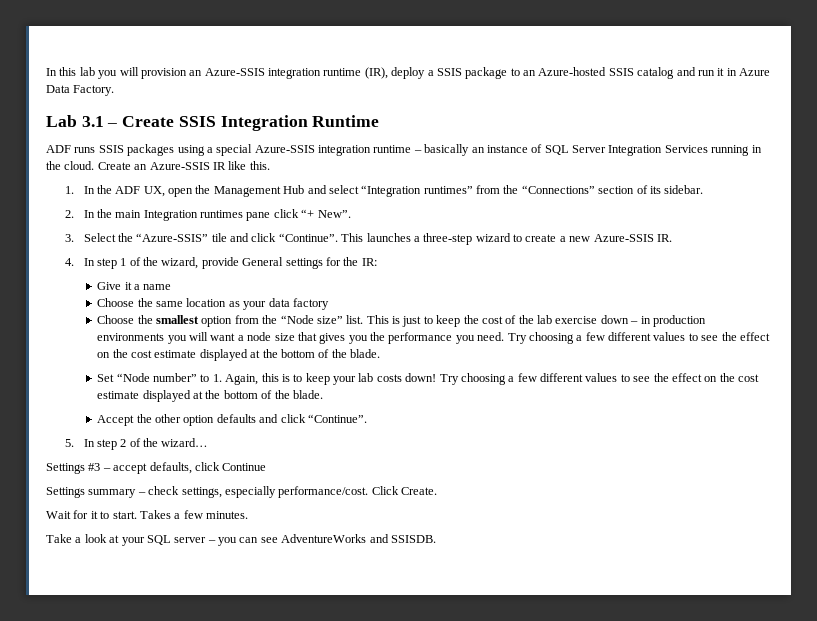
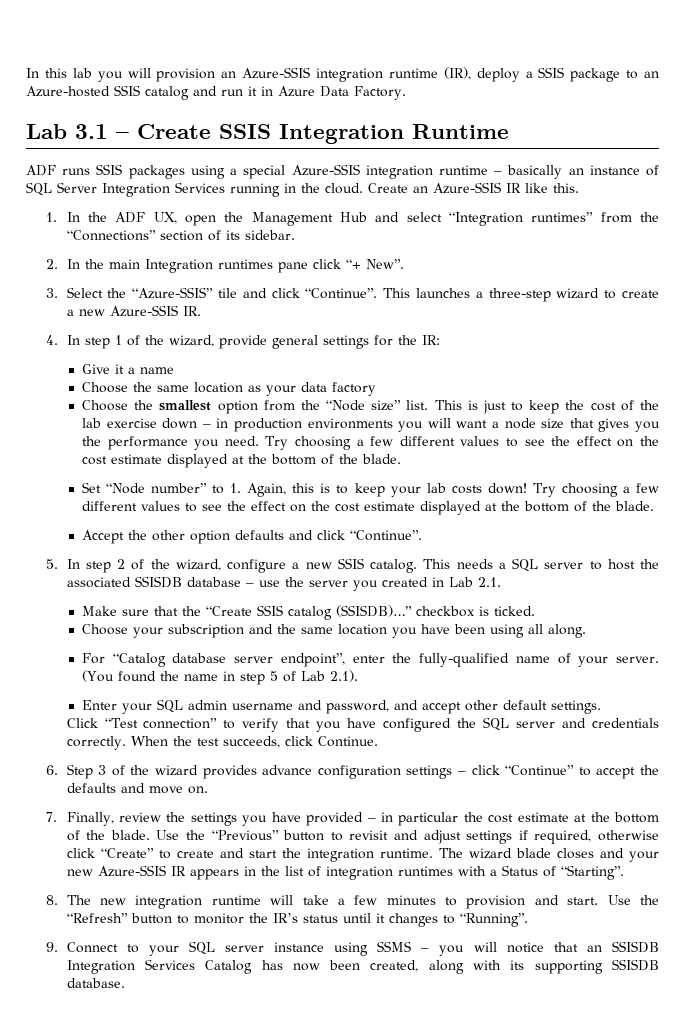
[242,257,284,266] General -> [271,335,318,349] general
[161,438,209,447] [46,462,267,474] [46,486,437,498] [46,510,248,519] [46,534,436,546] wizard… // Settings #3 – accept defaults, click Continue // Settings summary – check settings, especially performance/cost. Click Create. // Wait for it to start. Takes a few minutes. // Take a look at your SQL server – you can see AdventureWorks and SSISDB. -> [175,558,659,573] [66,576,501,591] [81,605,535,620] [81,624,586,638] [81,653,660,667] [81,670,358,685] [81,699,601,714] [66,717,659,732] [66,736,378,750] [46,764,659,779] [66,783,208,794] [46,812,659,826] [66,830,659,844] [66,848,659,862] [66,865,624,880] [46,895,659,909] [66,913,528,927] [46,941,659,956] [66,959,659,974] [66,978,125,988] wizard, configure a new SSIS catalog. This needs a SQL server to host the associated SSISDB database – use the server you created in Lab 2.1. // Make sure that the “Create SSIS catalog (SSISDB)…” checkbox is ticked. // Choose your subscription and the same location you have been using all along. // For “Catalog database server endpoint”, enter the fully-qualified name of your server. (You found the name in step 5 of Lab 2.1). // Enter your SQL admin username and password, and accept other default settings. // Click “Test connection” to verify that you have configured the SQL server and credentials correctly. When the test succeeds, click Continue. // 6. Step 3 of the wizard provides advance configuration settings – click “Continue” to accept the defaults and move on. // 7. Finally, review the settings you have provided – in particular the cost estimate at the bottom of the blade. Use the “Previous” button to revisit and adjust settings if required, otherwise click “Create” to create and start the integration runtime. The wizard blade closes and your new Azure-SSIS IR appears in the list of integration runtimes with a Status of “Starting”. // 8. The new integration runtime will take a few minutes to provision and start. Use the “Refresh” button to monitor the IR’s status until it changes to “Running”. // 9. Connect to your SQL server instance using SSMS – you will notice that an SSISDB Integration Services Catalog has now been created, along with its supporting SSISDB database.

